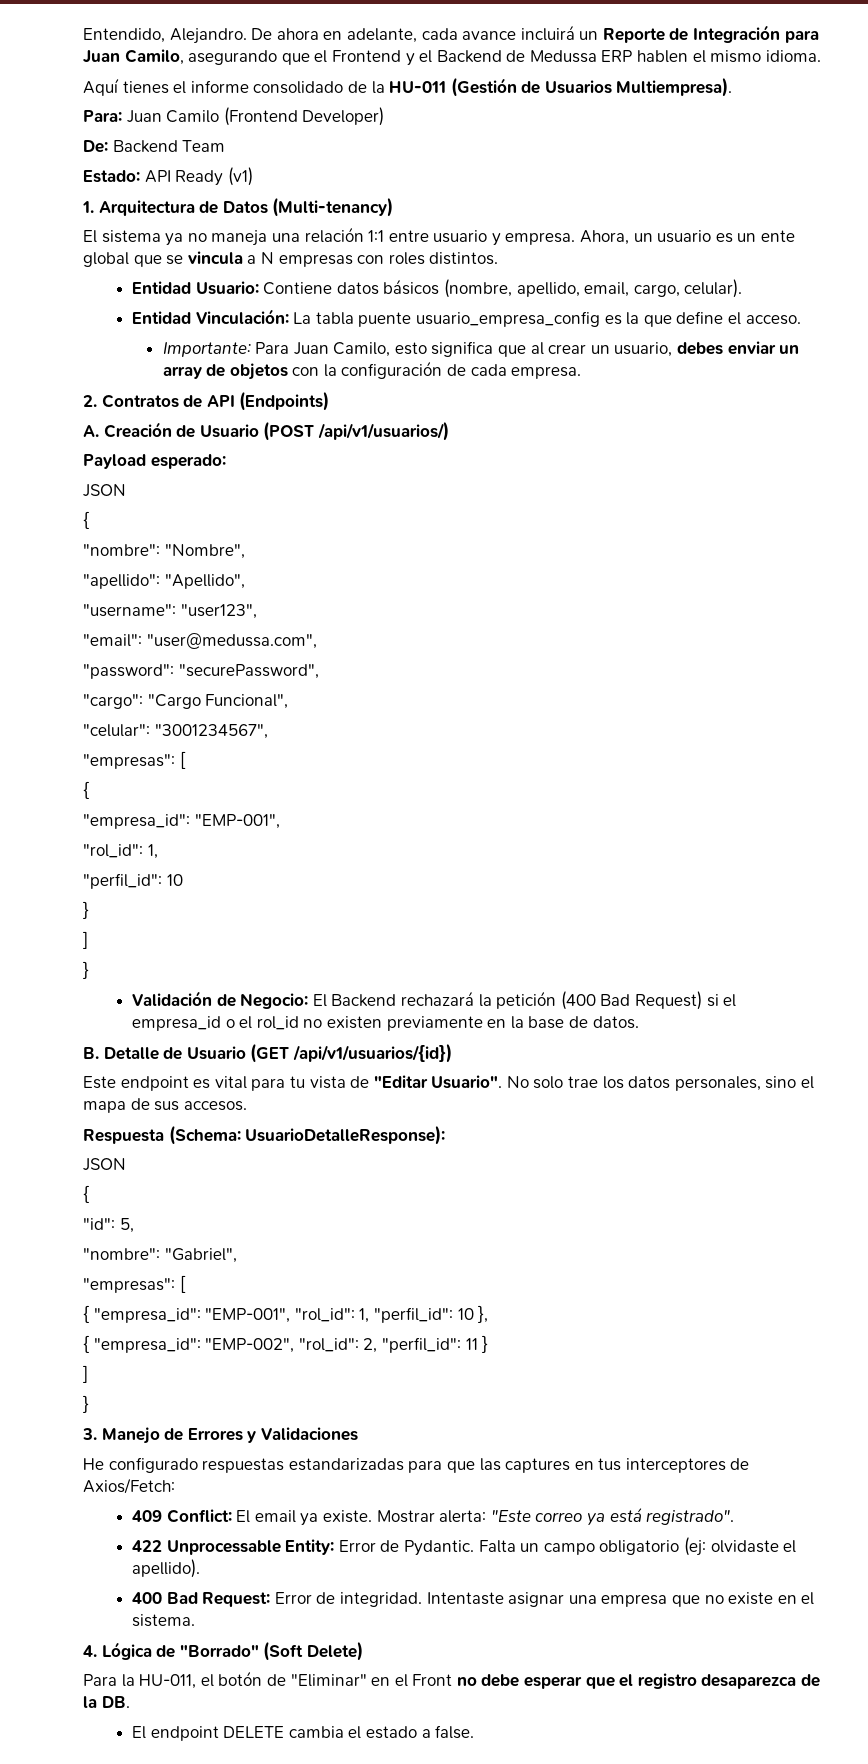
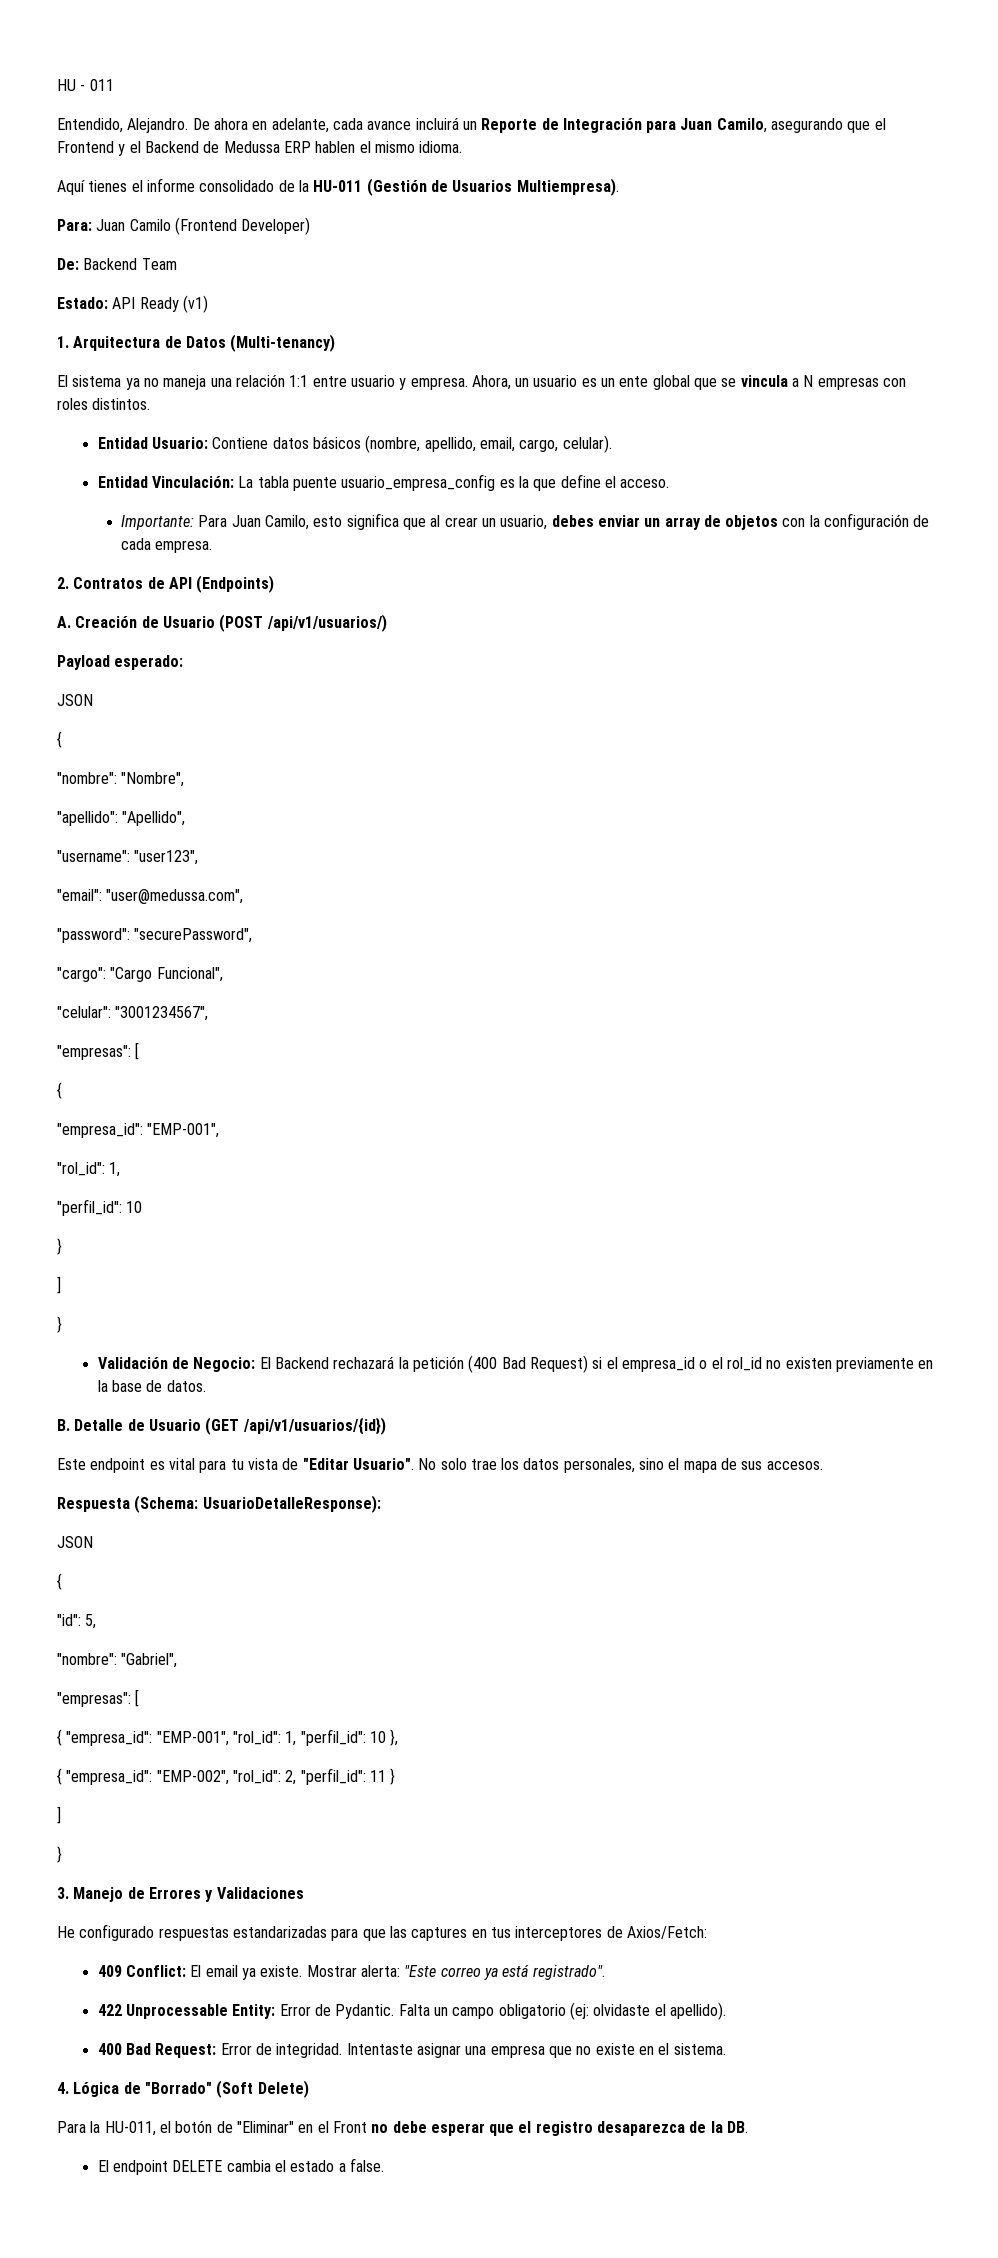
(83, 35) none -> [57,79,114,91] HU - 011 //

